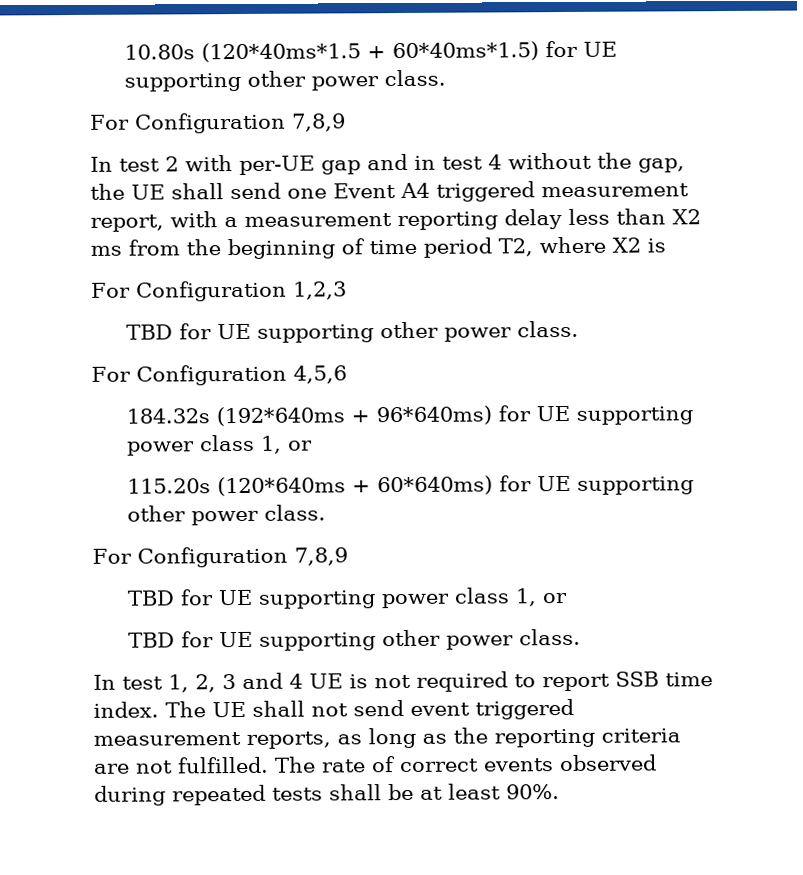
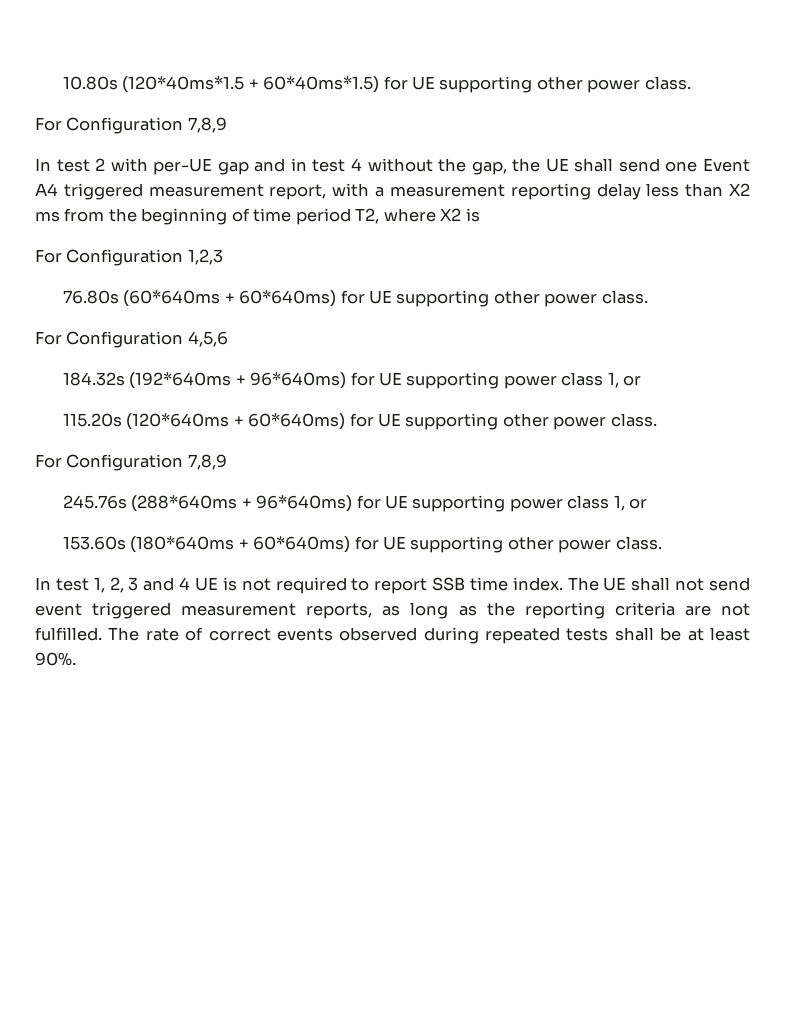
[126,324,174,340] TBD -> [62,290,337,307] 76.80s (60*640ms + 60*640ms)
[127,587,569,609] [128,632,176,648] TBD for UE supporting power class 1, or // TBD -> [62,495,648,512] [62,536,351,553] 245.76s (288*640ms + 96*640ms) for UE supporting power class 1, or // 153.60s (180*640ms + 60*640ms)

